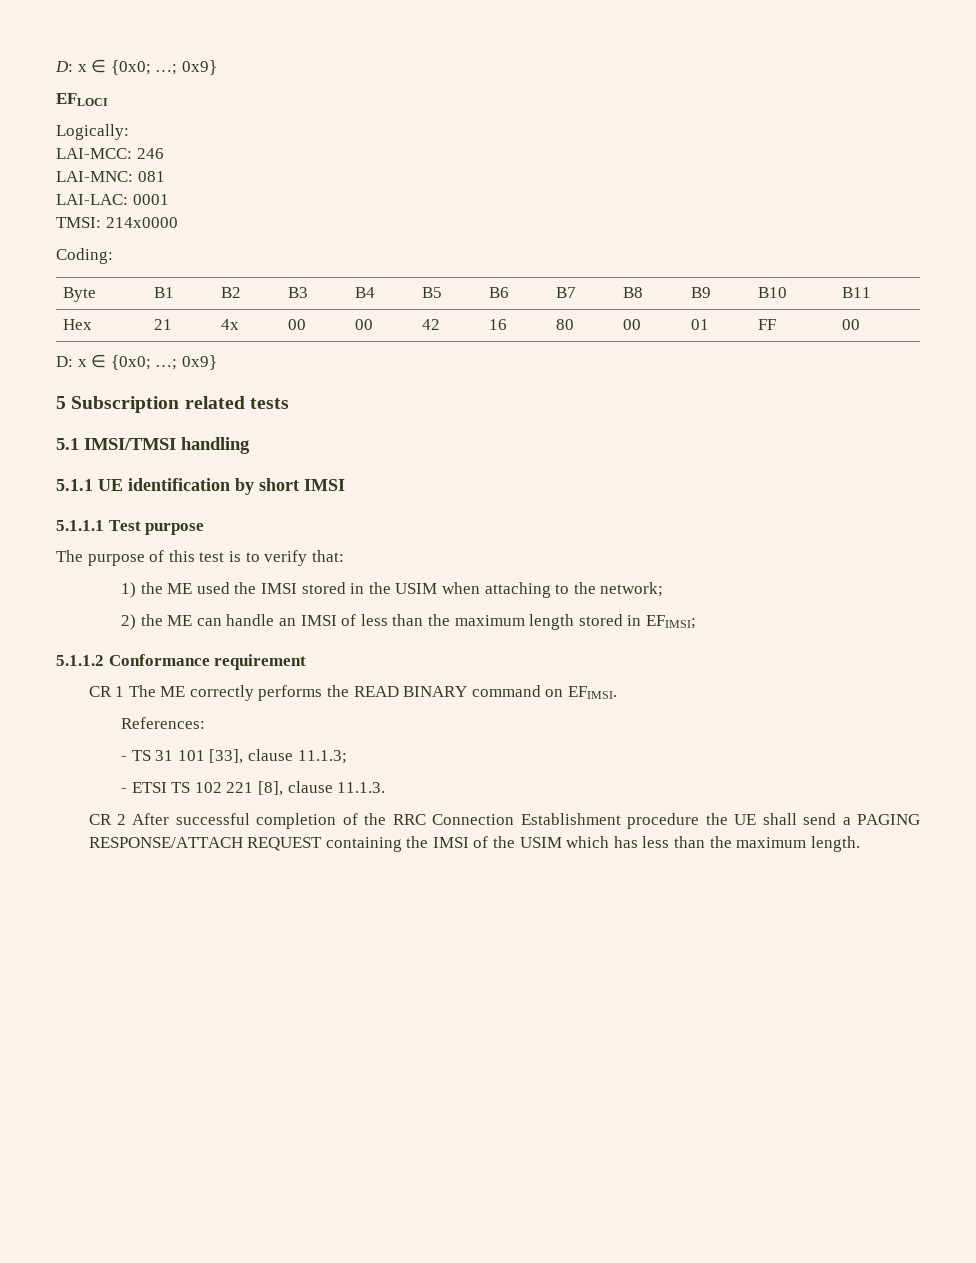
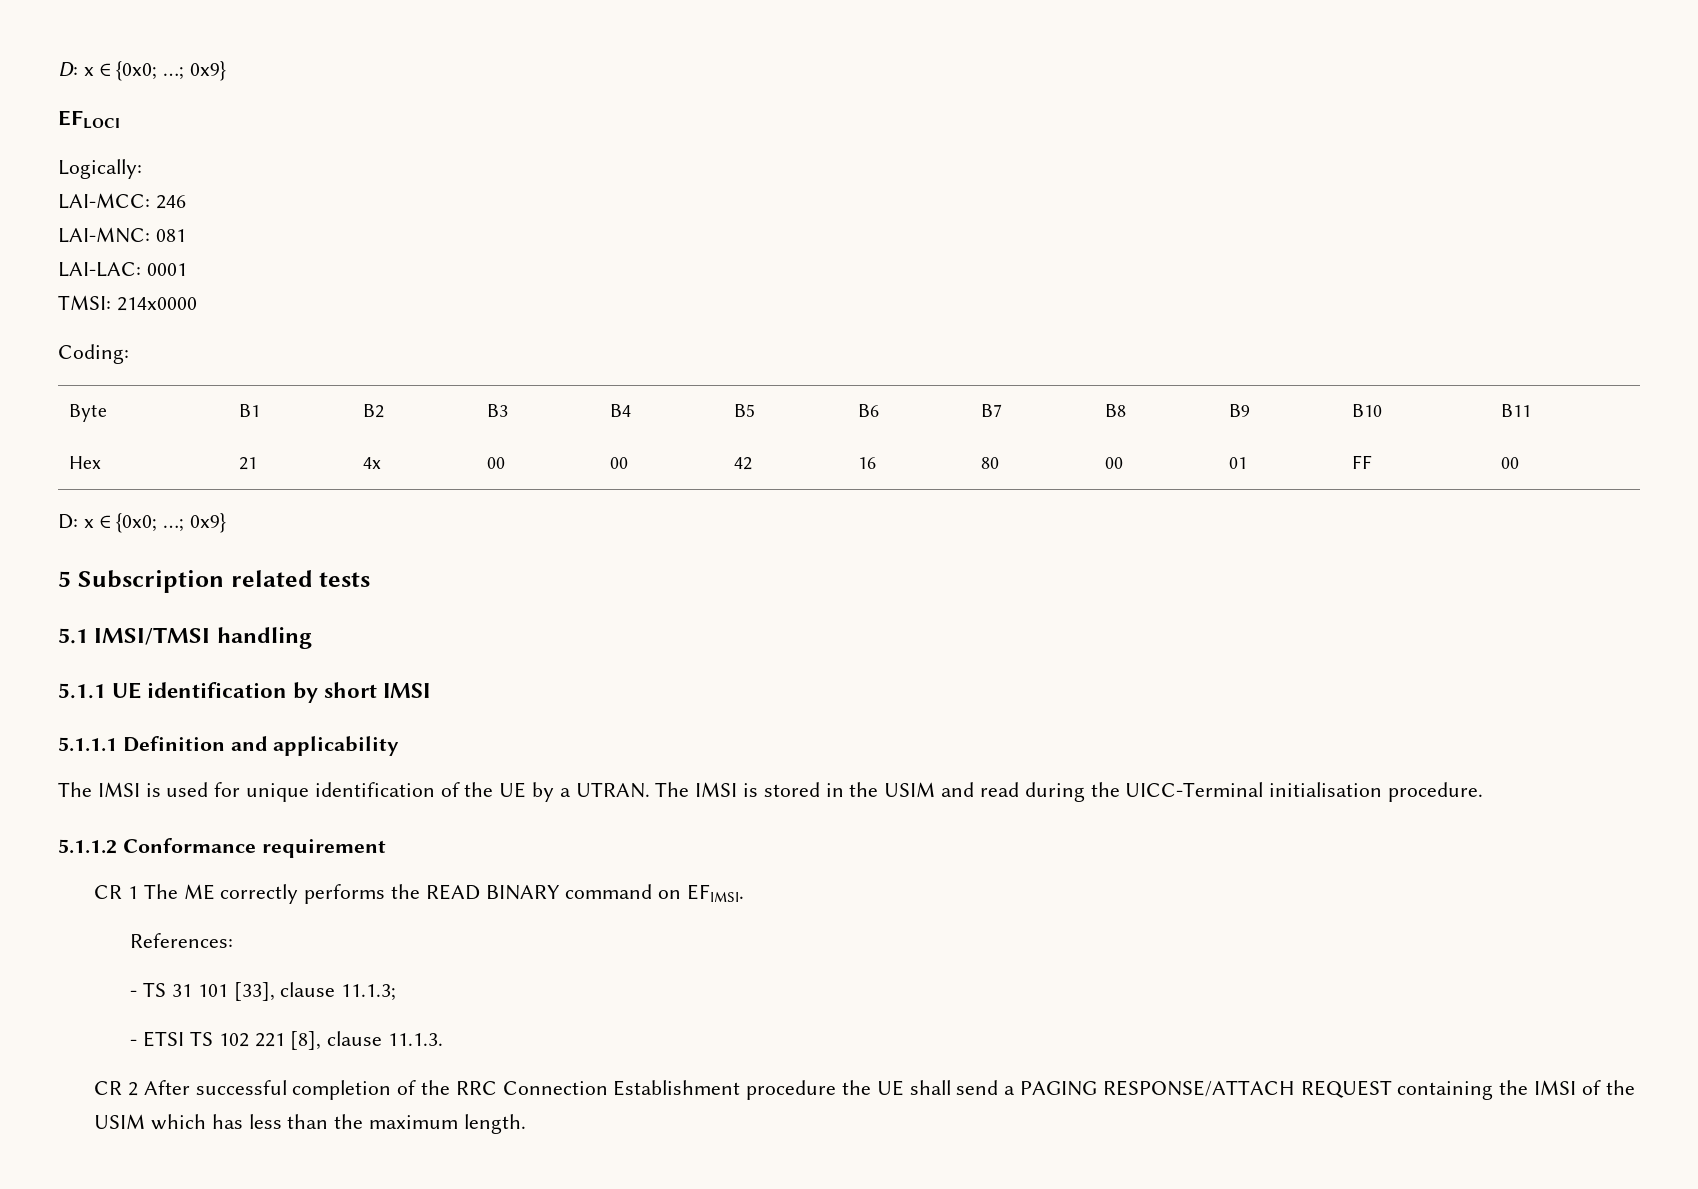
[108,520,205,535] [56,550,344,566] [121,582,664,598] [121,614,696,630] Test purpose // The purpose of this test is to verify that: // 1) the ME used the IMSI stored in the USIM when attaching to the network; // 2) the ME can handle an IMSI of less than the maximum length stored in EFIMSI; -> [122,736,400,756] [58,782,1483,802] Definition and applicability // The IMSI is used for unique identification of the UE by a UTRAN. The IMSI is stored in the USIM and read during the UICC-Terminal initialisation procedure.

